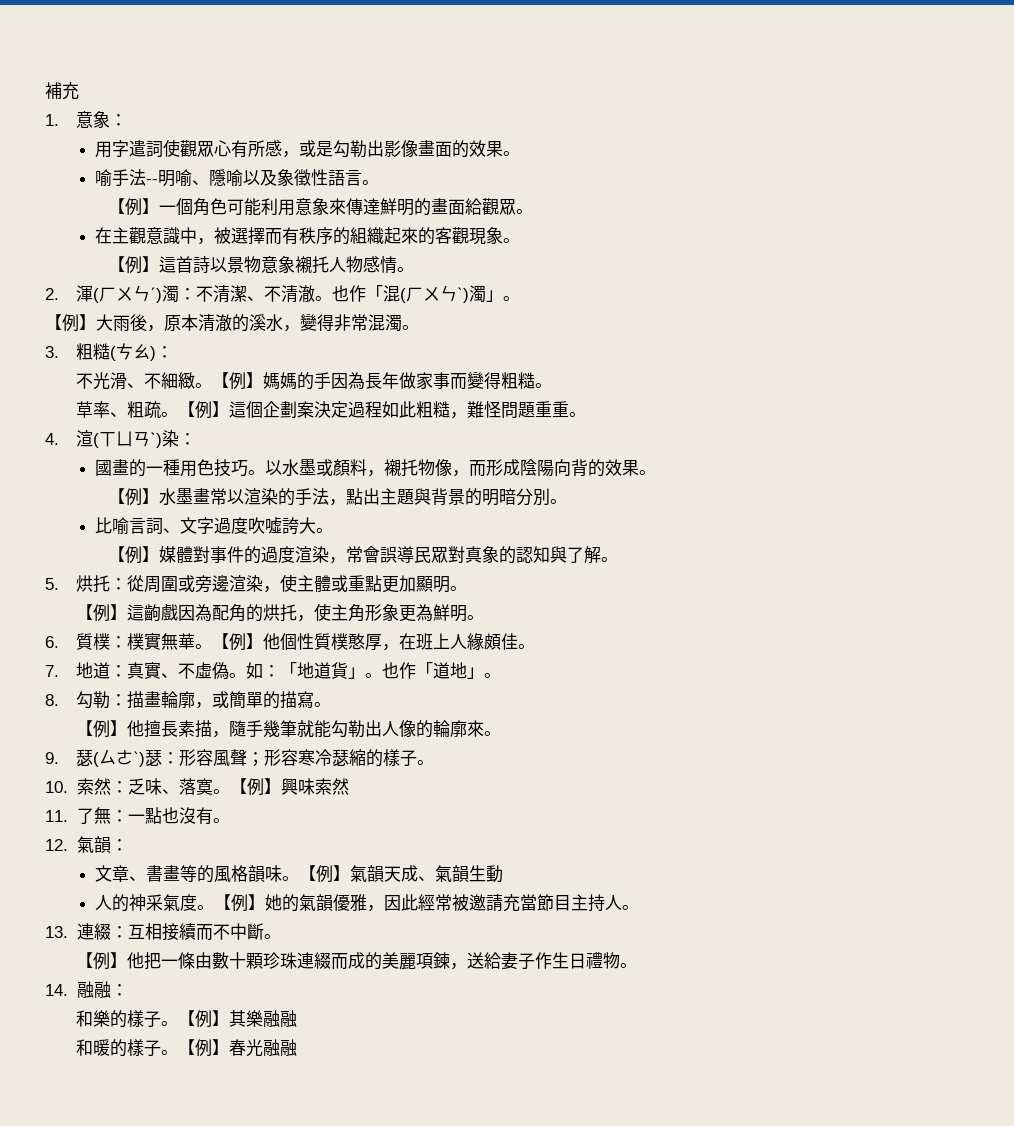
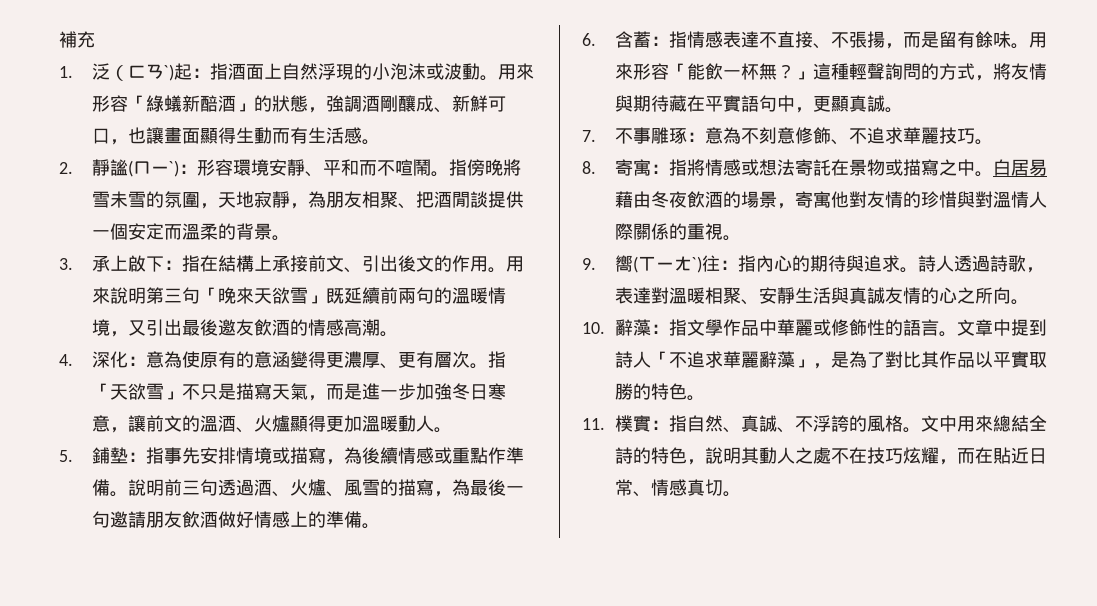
[76,111,128,128] [94,139,520,158] [94,169,379,187] [107,198,533,216] [94,227,520,245] [107,256,414,274] [45,285,521,303] [45,313,402,332] 意象： // 用字遣詞使觀眾心有所感，或是勾勒出影像畫面的效果。 // 喻手法--明喻、隱喻以及象徵性語言。 // 【例】一個角色可能利用意象來傳達鮮明的畫面給觀眾。 // 在主觀意識中，被選擇而有秩序的組織起來的客觀現象。 // 【例】這首詩以景物意象襯托人物感情。 // 2.渾(ㄏㄨㄣˊ)濁：不清潔、不清澈。也作「混(ㄏㄨㄣˋ)濁」。 // 【例】大雨後，原本清澈的溪水，變得非常混濁 -> [91,63,534,81] [91,95,506,113] [91,127,380,145] [59,159,521,177] [91,191,524,209] [91,223,272,240] 泛（ㄈㄢˋ)起：指酒面上自然浮現的小泡沫或波動。用來形容「綠蟻新醅酒」的狀態，強調酒剛釀成、新鮮可口，也讓畫面顯得生動而有生活感。 // 2.靜謐(ㄇㄧˋ)：形容環境安靜、平和而不喧鬧。指傍晚將雪未雪的氛圍，天地寂靜，為朋友相聚、把酒閒談提供一個安定而溫柔的背景
[76,343,174,361] [76,371,553,390] [76,401,570,419] 粗糙(ㄘㄠ)： // 不光滑、不細緻。【例】媽媽的手因為長年做家事而變得粗糙。 // 草率、粗疏。【例】這個企劃案決定過程如此粗糙，難怪問題重重 -> [91,255,524,273] [91,287,506,304] [91,319,380,337] 承上啟下：指在結構上承接前文、引出後文的作用。用來說明第三句「晚來天欲雪」既延續前兩句的溫暖情境，又引出最後邀友飲酒的情感高潮
[76,430,197,448] [94,459,656,477] [107,488,567,506] [94,517,333,535] [107,546,618,564] [45,574,468,593] [76,603,485,622] [45,633,536,651] [45,662,502,680] [45,691,332,709] [76,720,502,738] [45,749,435,767] [45,778,349,796] [45,807,230,825] [45,836,128,853] [94,865,503,883] [94,894,639,912] [45,923,281,941] [76,952,638,970] [45,981,128,998] [76,1010,298,1028] [76,1039,298,1057] 渲(ㄒㄩㄢˋ)染： // 國畫的一種用色技巧。以水墨或顏料，襯托物像，而形成陰陽向背的效果。 // 【例】水墨畫常以渲染的手法，點出主題與背景的明暗分別。 // 比喻言詞、文字過度吹噓誇大。 // 【例】媒體對事件的過度渲染，常會誤導民眾對真象的認知與了解。 // 5.烘托：從周圍或旁邊渲染，使主體或重點更加顯明。 // 【例】這齣戲因為配角的烘托，使主角形象更為鮮明。 // 6.質樸：樸實無華。【例】他個性質樸憨厚，在班上人緣頗佳。 // 7.地道：真實、不虛偽。如：「地道貨」。也作「道地」。 // 8.勾勒：描畫輪廓，或簡單的描寫。 // 【例】他擅長素描，隨手幾筆就能勾勒出人像的輪廓來。 // 9.瑟(ㄙㄜˋ)瑟：形容風聲；形容寒冷瑟縮的樣子。 // 10.索然：乏味、落寞。【例】興味索然 // 11.了無：一點也沒有。 // 12.氣韻： // 文章、書畫等的風格韻味。【例】氣韻天成、氣韻生動 // 人的神采氣度。【例】她的氣韻優雅，因此經常被邀請充當節目主持人。 // 13.連綴：互相接續而不中斷。 // 【例】他把一條由數十顆珍珠連綴而成的美麗項鍊，送給妻子作生日禮物。 // 14.融融： // 和樂的樣子。【例】其樂融融 // 和暖的樣子。【例】春光融融 -> [91,351,506,369] [91,383,506,401] [91,415,452,433] [59,447,524,465] [91,479,524,497] [91,511,380,529] [582,31,1047,49] [614,63,1047,81] [614,95,903,113] [582,127,993,145] [582,159,1047,177] [614,191,1047,209] [614,223,741,241] [582,255,1044,273] [614,287,1029,305] [582,319,1047,337] [614,351,1047,369] [614,383,705,401] [582,415,1047,433] [614,447,1047,465] [614,479,741,497] 深化：意為使原有的意涵變得更濃厚、更有層次。指「天欲雪」不只是描寫天氣，而是進一步加強冬日寒意，讓前文的溫酒、火爐顯得更加溫暖動人。 // 5.鋪墊：指事先安排情境或描寫，為後續情感或重點作準備。說明前三句透過酒、火爐、風雪的描寫，為最後一句邀請朋友飲酒做好情感上的準備。 // 6.含蓄：指情感表達不直接、不張揚，而是留有餘味。用來形容「能飲一杯無？」這種輕聲詢問的方式，將友情與期待藏在平實語句中，更顯真誠。 // 7.不事雕琢：意為不刻意修飾、不追求華麗技巧。 // 8.寄寓：指將情感或想法寄託在景物或描寫之中。白居易藉由冬夜飲酒的場景，寄寓他對友情的珍惜與對溫情人際關係的重視。 // 9.嚮(ㄒㄧㄤˋ)往：指內心的期待與追求。詩人透過詩歌，表達對溫暖相聚、安靜生活與真誠友情的心之所向。 // 10.辭藻：指文學作品中華麗或修飾性的語言。文章中提到詩人「不追求華麗辭藻」，是為了對比其作品以平實取勝的特色。 // 11.樸實：指自然、真誠、不浮誇的風格。文中用來總結全詩的特色，說明其動人之處不在技巧炫耀，而在貼近日常、情感真切。

